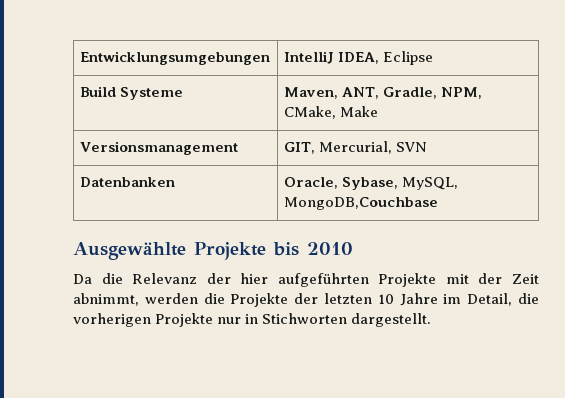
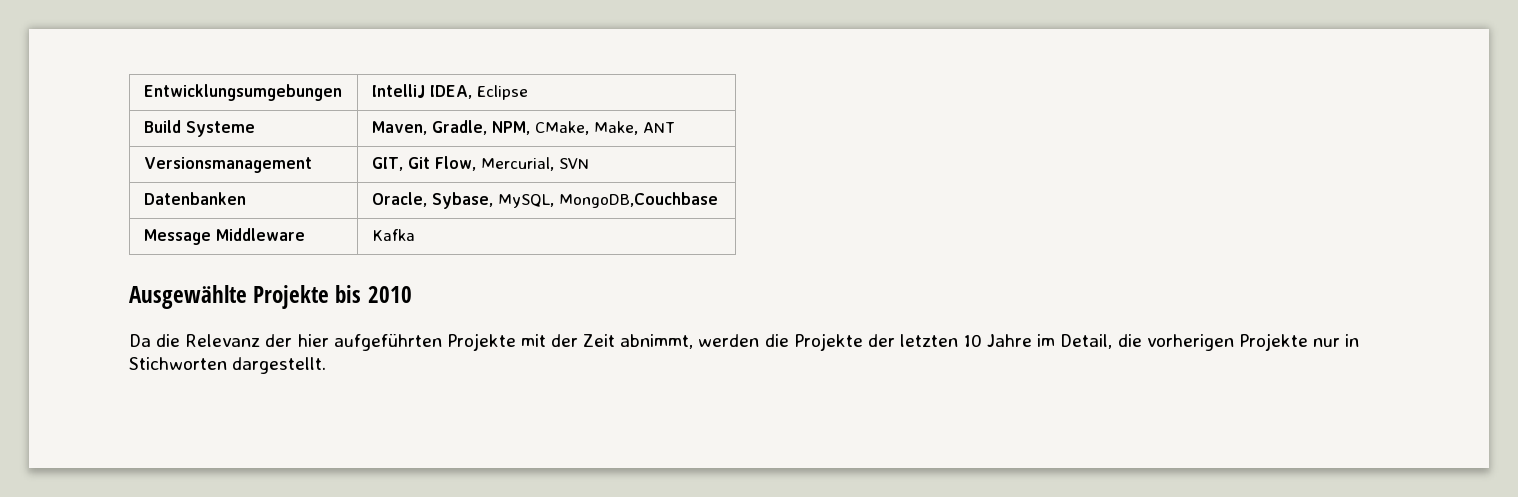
[341,87,379,99] ANT, -> (427, 128) none
[339,106,378,117] Make -> [593,121,675,135] Make, ANT
(315, 148) none -> [407,156,476,171] Git Flow,
(438, 203) none -> [143,228,305,245] [371,229,415,241] // Message Middleware | Kafka

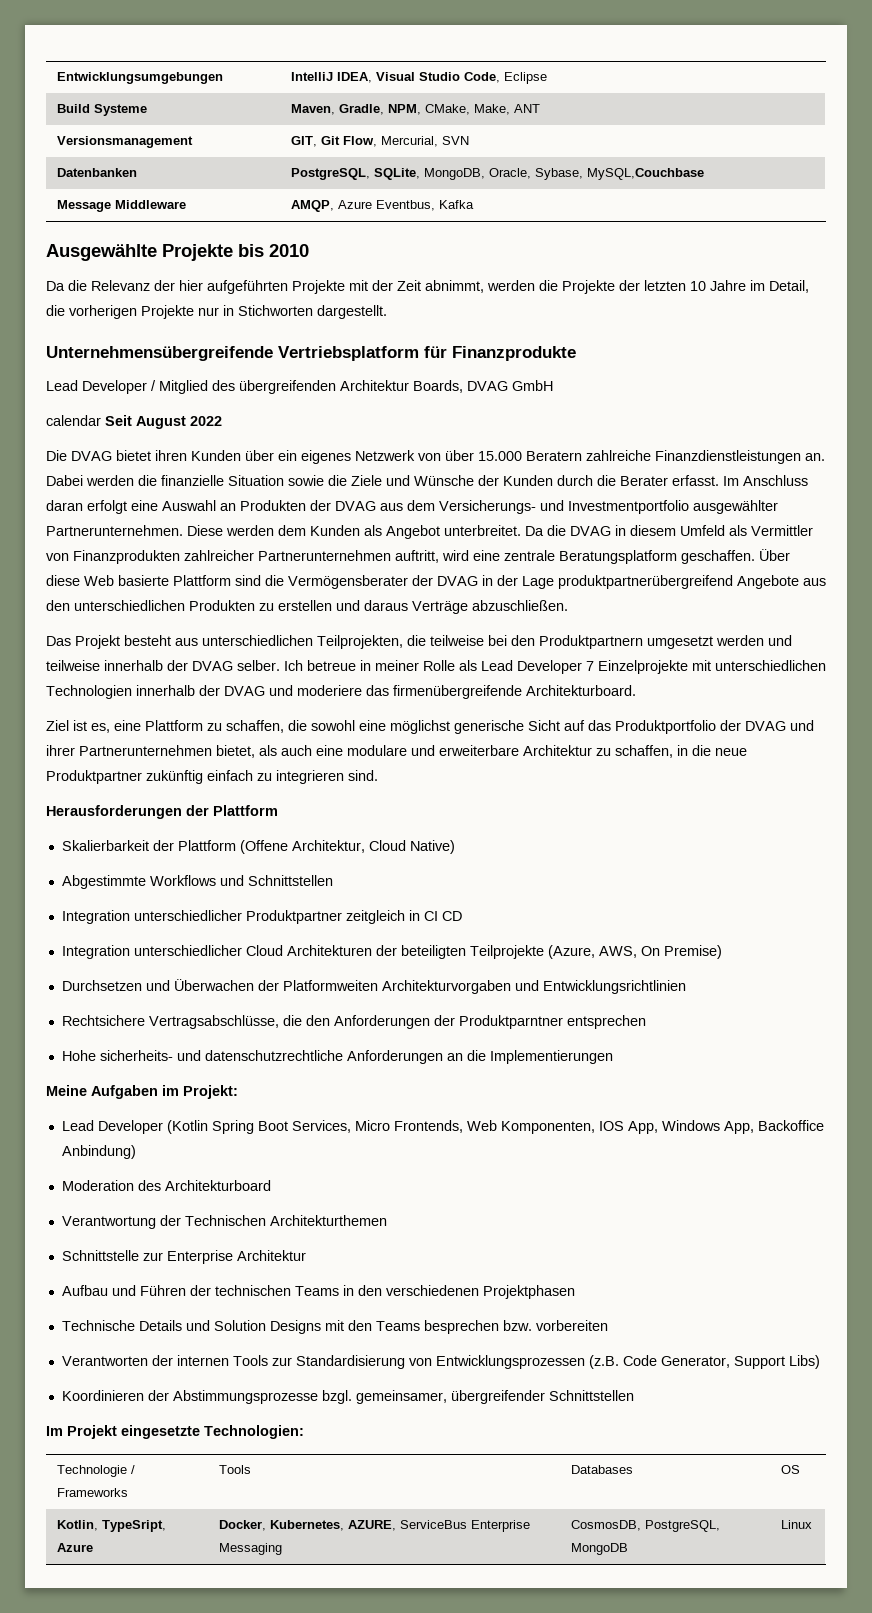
(472, 92) none -> [376,72,501,83] Visual Studio Code,
[371,192,718,209] Oracle, Sybase, MySQL, MongoDB,Couchbase -> [291,168,705,180] PostgreSQL, SQLite, MongoDB, Oracle, Sybase, MySQL,Couchbase
(305, 234) none -> [291,200,436,212] AMQP, Azure Eventbus,
(327, 365) none -> [46,346,576,361] [46,380,553,394] [46,415,222,429] [46,450,825,464] [46,475,808,486] [46,500,778,514] [46,525,813,539] [46,549,790,564] [46,575,826,589] [46,600,568,614] [46,635,792,649] [46,660,826,674] [46,685,636,699] [46,720,814,734] [46,745,747,758] [46,770,378,784] [46,805,278,819] [61,840,455,854] [61,875,333,889] [61,910,462,924] [61,945,722,959] [61,979,686,994] [61,1015,646,1029] [61,1050,613,1064] [46,1085,238,1099] [61,1120,824,1134] [61,1145,136,1159] [61,1180,271,1191] [61,1215,387,1229] [61,1250,306,1264] [61,1285,575,1299] [61,1320,608,1334] [61,1355,820,1369] [61,1390,634,1404] [46,1425,304,1439] [57,1465,136,1477] [57,1488,129,1497] [219,1465,252,1474] [571,1465,634,1474] [781,1465,801,1474] [57,1520,167,1532] [57,1543,94,1552] [219,1520,531,1532] [219,1543,283,1555] [571,1520,721,1532] [571,1543,629,1555] [781,1520,813,1529] // Unternehmensübergreifende Vertriebsplatform für Finanzprodukte // Lead Developer / Mitglied des übergreifenden Architektur Boards, DVAG GmbH // calendar Seit August 2022 // Die DVAG bietet ihren Kunden über ein eigenes Netzwerk von über 15.000 Beratern zahlreiche Finanzdienstleistungen an. Dabei werden die finanzielle Situation sowie die Ziele und Wünsche der Kunden durch die Berater erfasst. Im Anschluss daran erfolgt eine Auswahl an Produkten der DVAG aus dem Versicherungs- und Investmentportfolio ausgewählter Partnerunternehmen. Diese werden dem Kunden als Angebot unterbreitet. Da die DVAG in diesem Umfeld als Vermittler von Finanzprodukten zahlreicher Partnerunternehmen auftritt, wird eine zentrale Beratungsplatform geschaffen. Über diese Web basierte Plattform sind die Vermögensberater der DVAG in der Lage produktpartnerübergreifend Angebote aus den unterschiedlichen Produkten zu erstellen und daraus Verträge abzuschließen. // Das Projekt besteht aus unterschiedlichen Teilprojekten, die teilweise bei den Produktpartnern umgesetzt werden und teilweise innerhalb der DVAG selber. Ich betreue in meiner Rolle als Lead Developer 7 Einzelprojekte mit unterschiedlichen Technologien innerhalb der DVAG und moderiere das firmenübergreifende Architekturboard. // Ziel ist es, eine Plattform zu schaffen, die sowohl eine möglichst generische Sicht auf das Produktportfolio der DVAG und ihrer Partnerunternehmen bietet, als auch eine modulare und erweiterbare Architektur zu schaffen, in die neue Produktpartner zukünftig einfach zu integrieren sind. // Herausforderungen der Plattform // Skalierbarkeit der Plattform (Offene Architektur, Cloud Native) // Abgestimmte Workflows und Schnittstellen // Integration unterschiedlicher Produktpartner zeitgleich in CI CD // Integration unterschiedlicher Cloud Architekturen der beteiligten Teilprojekte (Azure, AWS, On Premise) // Durchsetzen und Überwachen der Platformweiten Architekturvorgaben und Entwicklungsrichtlinien // Rechtsichere Vertragsabschlüsse, die den Anforderungen der Produktparntner entsprechen // Hohe sicherheits- und datenschutzrechtliche Anforderungen an die Implementierungen // Meine Aufgaben im Projekt: // Lead Developer (Kotlin Spring Boot Services, Micro Frontends, Web Komponenten, IOS App, Windows App, Backoffice Anbindung) // Moderation des Architekturboard // Verantwortung der Technischen Architekturthemen // Schnittstelle zur Enterprise Architektur // Aufbau und Führen der technischen Teams in den verschiedenen Projektphasen // Technische Details und Solution Designs mit den Teams besprechen bzw. vorbereiten // Verantworten der internen Tools zur Standardisierung von Entwicklungsprozessen (z.B. Code Generator, Support Libs) // Koordinieren der Abstimmungsprozesse bzgl. gemeinsamer, übergreifender Schnittstellen // Im Projekt eingesetzte Technologien: // Technologie / Frameworks | Tools | Databases | OS // Kotlin, TypeSript, Azure | Docker, Kubernetes, AZURE, ServiceBus Enterprise Messaging | CosmosDB, PostgreSQL, MongoDB | Linux

